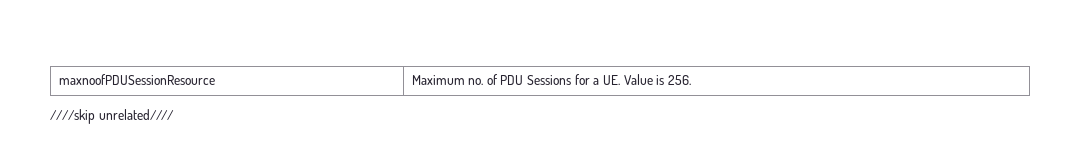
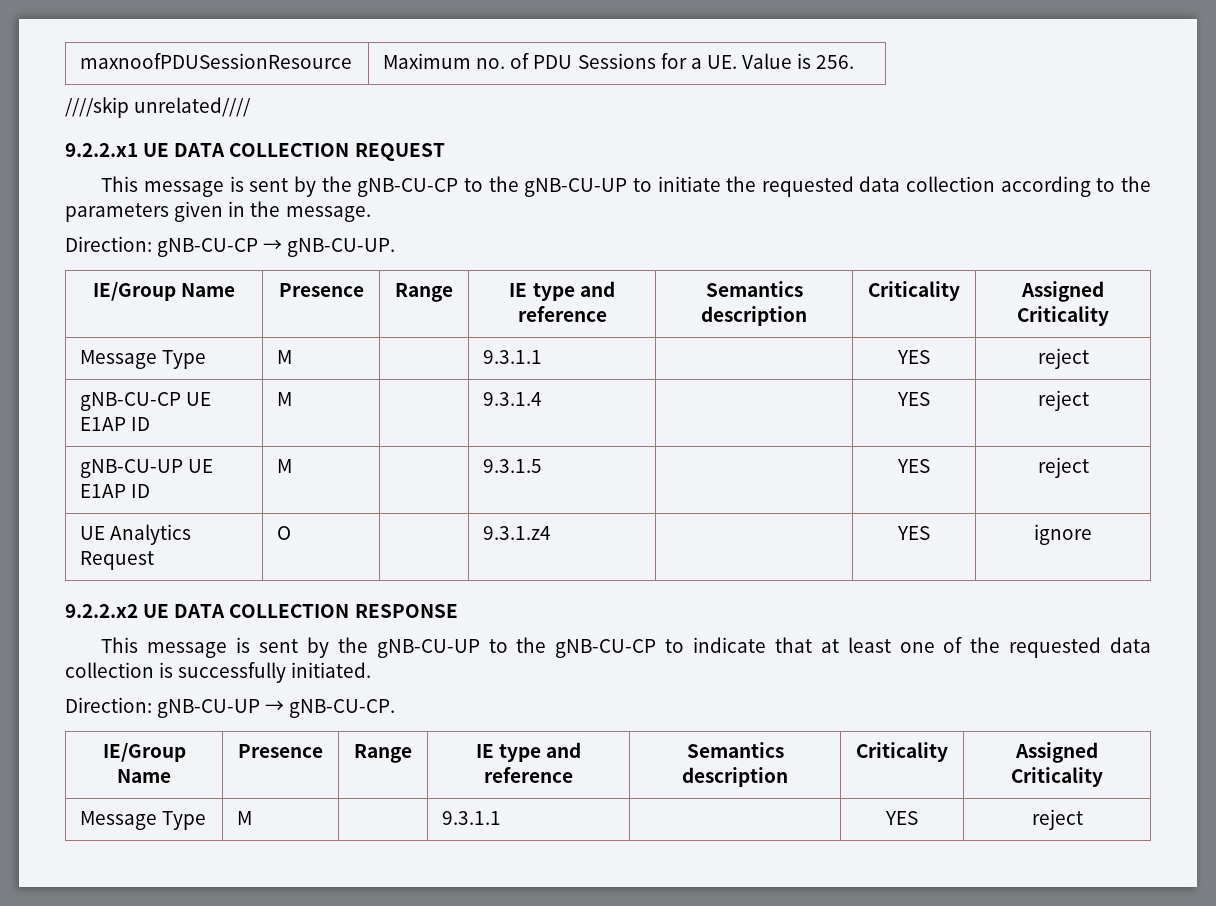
(175, 114) none -> [65,143,445,161] [101,176,1151,197] [65,201,371,222] [65,236,396,257] [92,282,236,301] [278,283,364,297] [394,283,453,302] [509,281,615,301] [517,306,607,322] [705,281,803,297] [701,306,807,326] [868,281,960,301] [1021,281,1104,302] [1017,306,1109,326] [80,350,207,369] [277,350,293,364] [483,350,543,364] [897,350,930,364] [1037,348,1089,369] [80,392,212,411] [80,417,151,431] [277,392,293,406] [483,392,543,406] [897,392,930,406] [1037,390,1089,411] [80,459,214,478] [80,484,151,498] [277,459,293,473] [483,459,543,473] [897,459,930,473] [1037,457,1089,478] [80,524,192,545] [80,551,155,570] [277,526,292,540] [483,526,552,540] [897,526,930,540] [1034,524,1092,545] [65,604,458,618] [101,637,1151,658] [65,662,372,683] [65,697,396,718] [102,743,186,762] [117,769,171,783] [238,744,323,758] [353,744,412,763] [475,742,582,762] [483,767,573,783] [686,742,784,758] [682,767,788,787] [856,742,948,762] [1015,742,1098,763] [1011,767,1103,787] [80,811,207,830] [237,811,253,825] [442,811,502,825] [885,811,918,825] [1031,809,1083,830] // 9.2.2.x1 UE DATA COLLECTION REQUEST // This message is sent by the gNB-CU-CP to the gNB-CU-UP to initiate the requested data collection according to the parameters given in the message. // Direction: gNB-CU-CP → gNB-CU-UP. // IE/Group Name | Presence | Range | IE type and reference | Semantics description | Criticality | Assigned Criticality // Message Type | M | | 9.3.1.1 | | YES | reject // gNB-CU-CP UE E1AP ID | M | | 9.3.1.4 | | YES | reject // gNB-CU-UP UE E1AP ID | M | | 9.3.1.5 | | YES | reject // UE Analytics Request | O | | 9.3.1.z4 | | YES | ignore // 9.2.2.x2 UE DATA COLLECTION RESPONSE // This message is sent by the gNB-CU-UP to the gNB-CU-CP to indicate that at least one of the requested data collection is successfully initiated. // Direction: gNB-CU-UP → gNB-CU-CP. // IE/Group Name | Presence | Range | IE type and reference | Semantics description | Criticality | Assigned Criticality // Message Type | M | | 9.3.1.1 | | YES | reject

